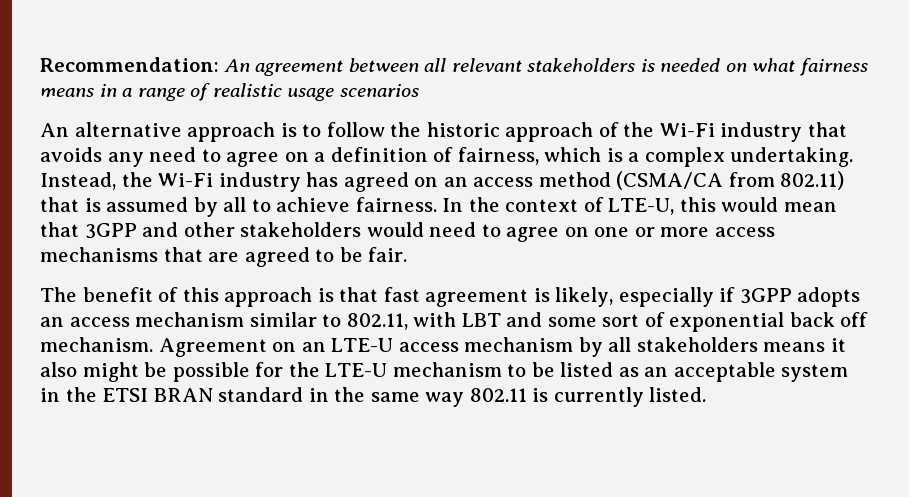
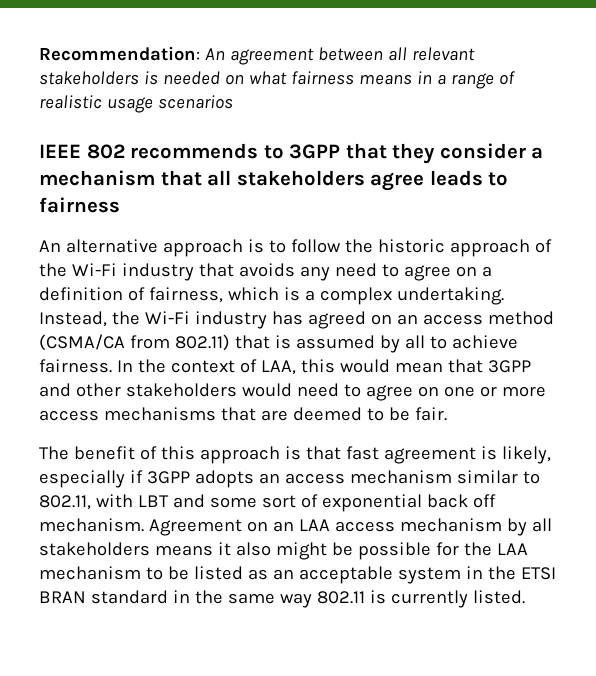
(419, 90) none -> [39,143,544,164] [39,170,509,191] [39,197,120,213] // IEEE 802 recommends to 3GPP that they consider a mechanism that all stakeholders agree leads to fairness
[608,198,675,215] LTE-U, -> [260,360,296,375] LAA,
[244,247,310,267] agreed -> [292,407,362,421] deemed
[331,338,394,352] LTE-U -> [298,519,330,531] LAA
[325,363,388,377] LTE-U -> [496,543,528,555] LAA

